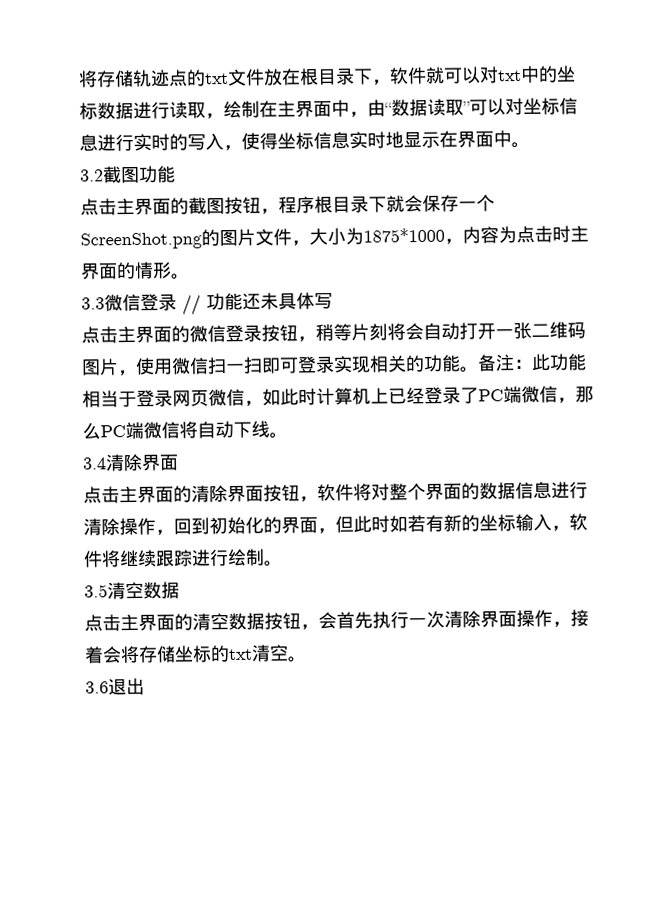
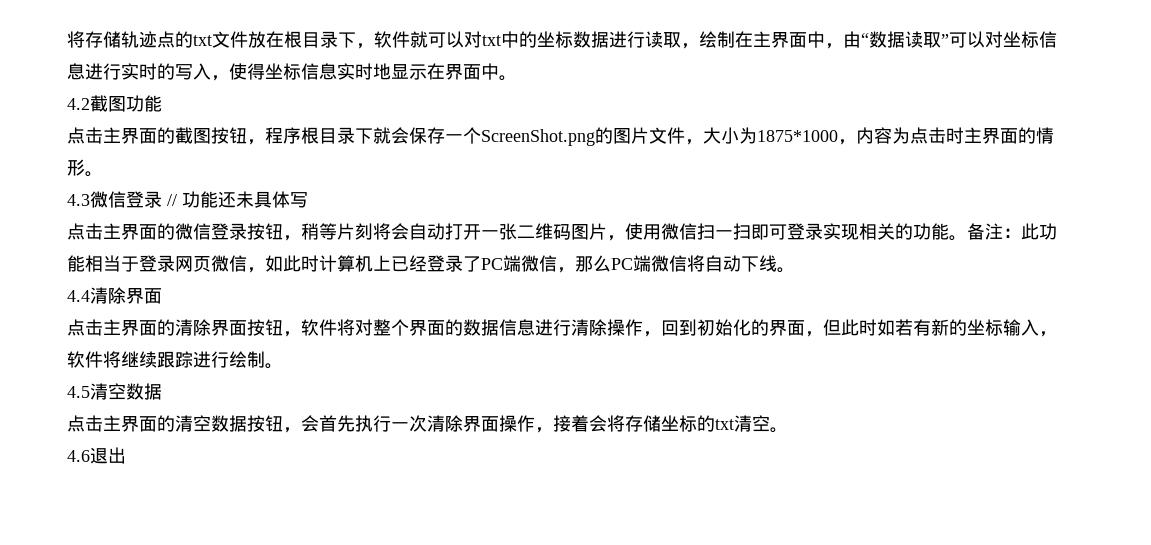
[80,169,104,182] 3.2 -> [67,98,90,110] 4.2
[81,297,105,310] 3.3 -> [67,194,90,206] 4.3
[82,457,107,470] 3.4 -> [67,290,90,302] 4.4
[84,584,108,598] 3.5 -> [67,386,90,398] 4.5
[85,681,109,694] 3.6 -> [67,450,90,462] 4.6

